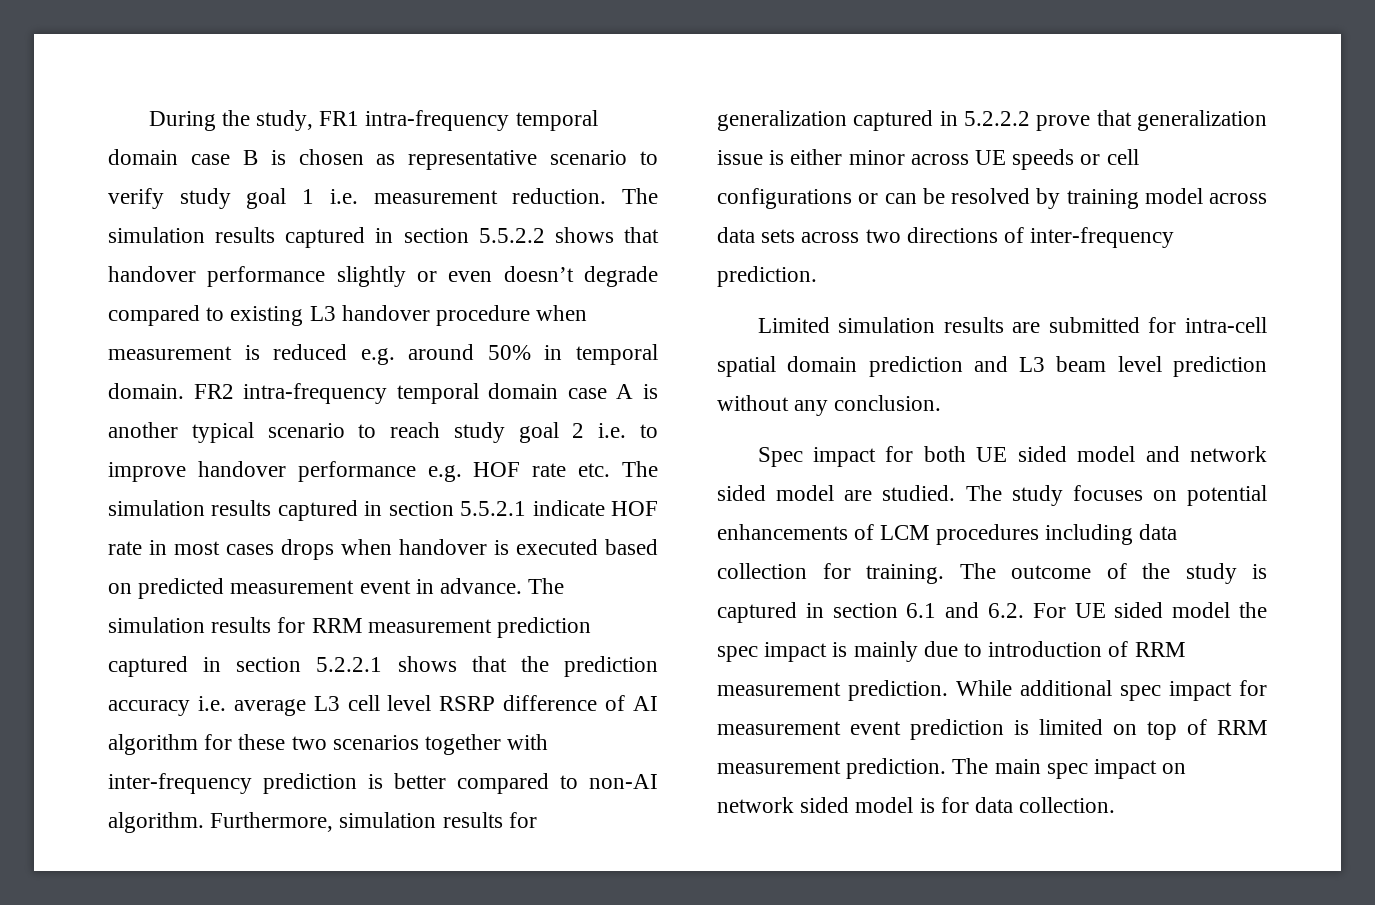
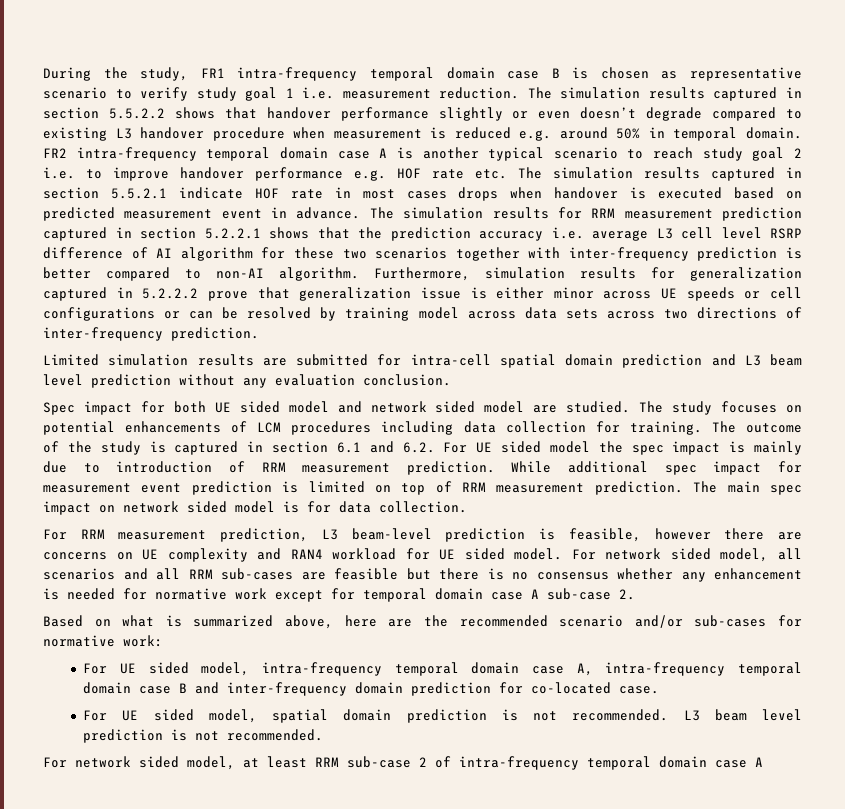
(829, 408) none -> [275,374,355,386] evaluation
(1116, 805) none -> [43,528,803,542] [43,548,802,562] [43,568,802,582] [43,588,635,602] [43,615,803,629] [43,635,163,647] [83,662,802,676] [83,682,660,696] [83,709,802,723] [83,729,324,743] [43,756,763,770] // For RRM measurement prediction, L3 beam-level prediction is feasible, however there are concerns on UE complexity and RAN4 workload for UE sided model. For network sided model, all scenarios and all RRM sub-cases are feasible but there is no consensus whether any enhancement is needed for normative work except for temporal domain case A sub-case 2. // Based on what is summarized above, here are the recommended scenario and/or sub-cases for normative work: // For UE sided model, intra-frequency temporal domain case A, intra-frequency temporal domain case B and inter-frequency domain prediction for co-located case. // For UE sided model, spatial domain prediction is not recommended. L3 beam level prediction is not recommended. // For network sided model, at least RRM sub-case 2 of intra-frequency temporal domain case A

